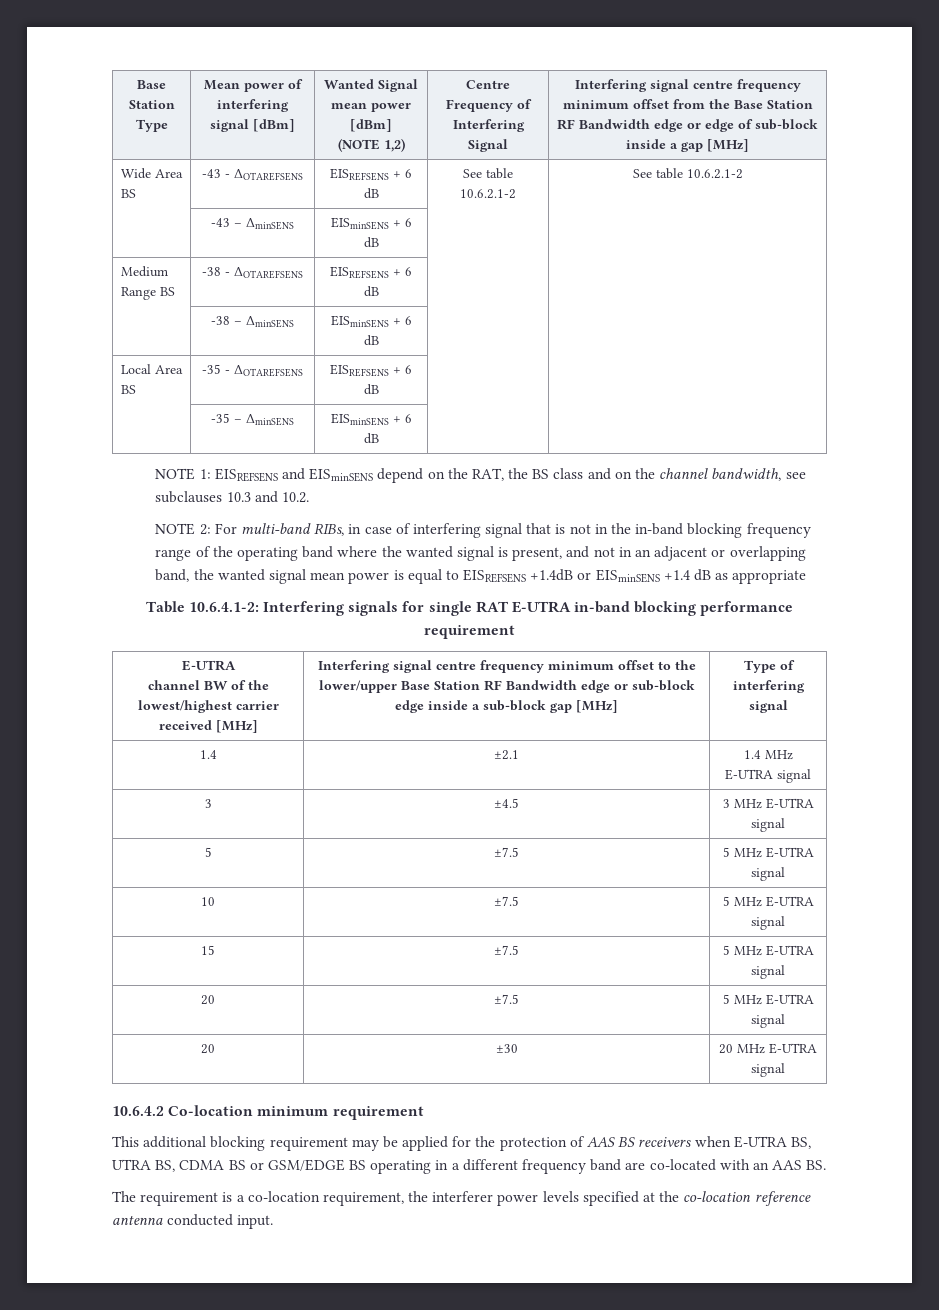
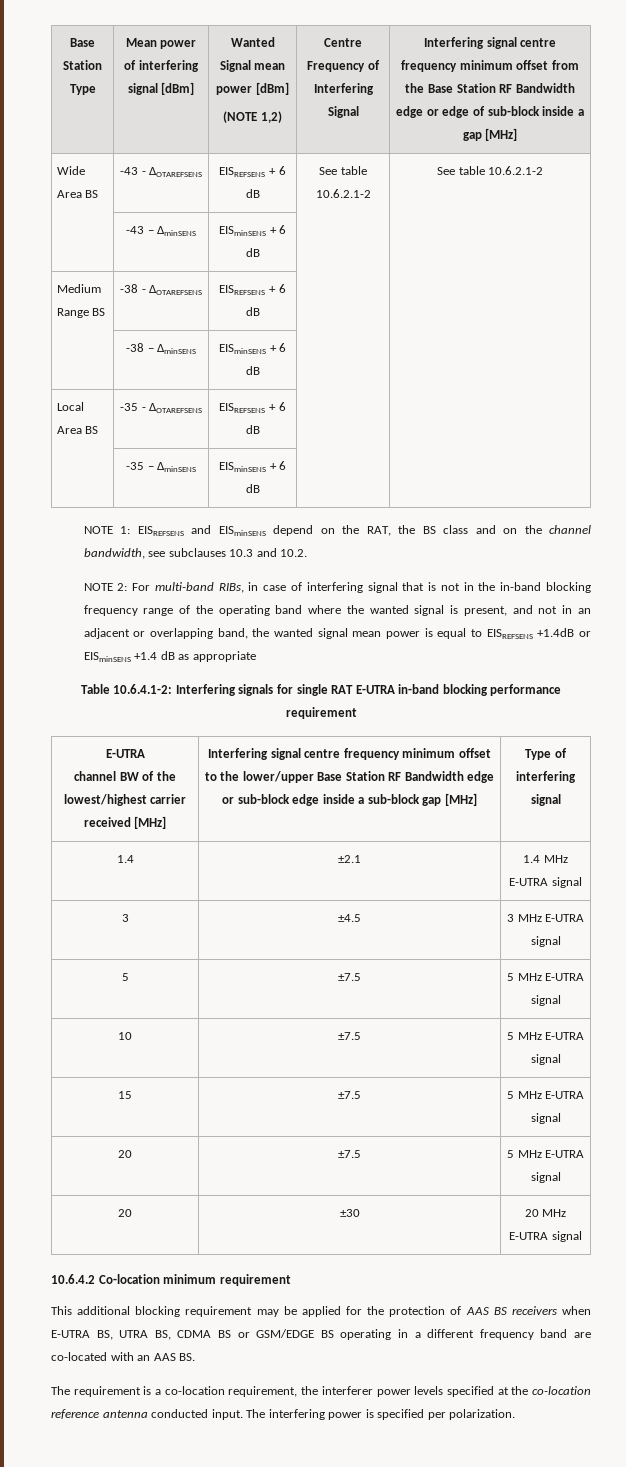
(274, 1222) none -> [246,1409,516,1420] The interfering power is specified per polarization.

